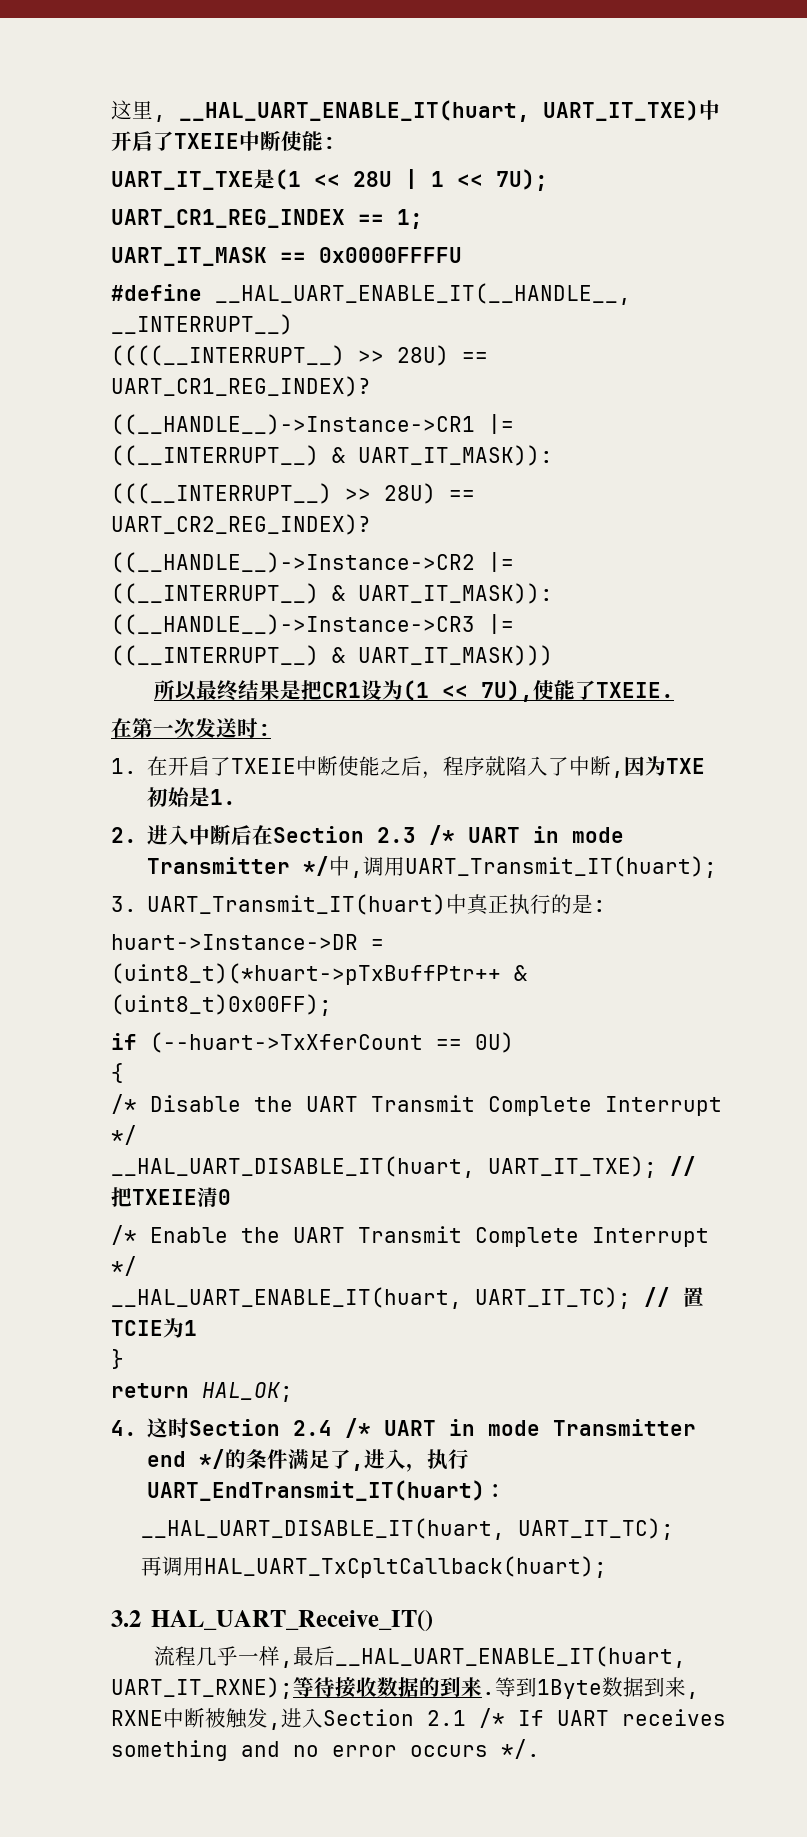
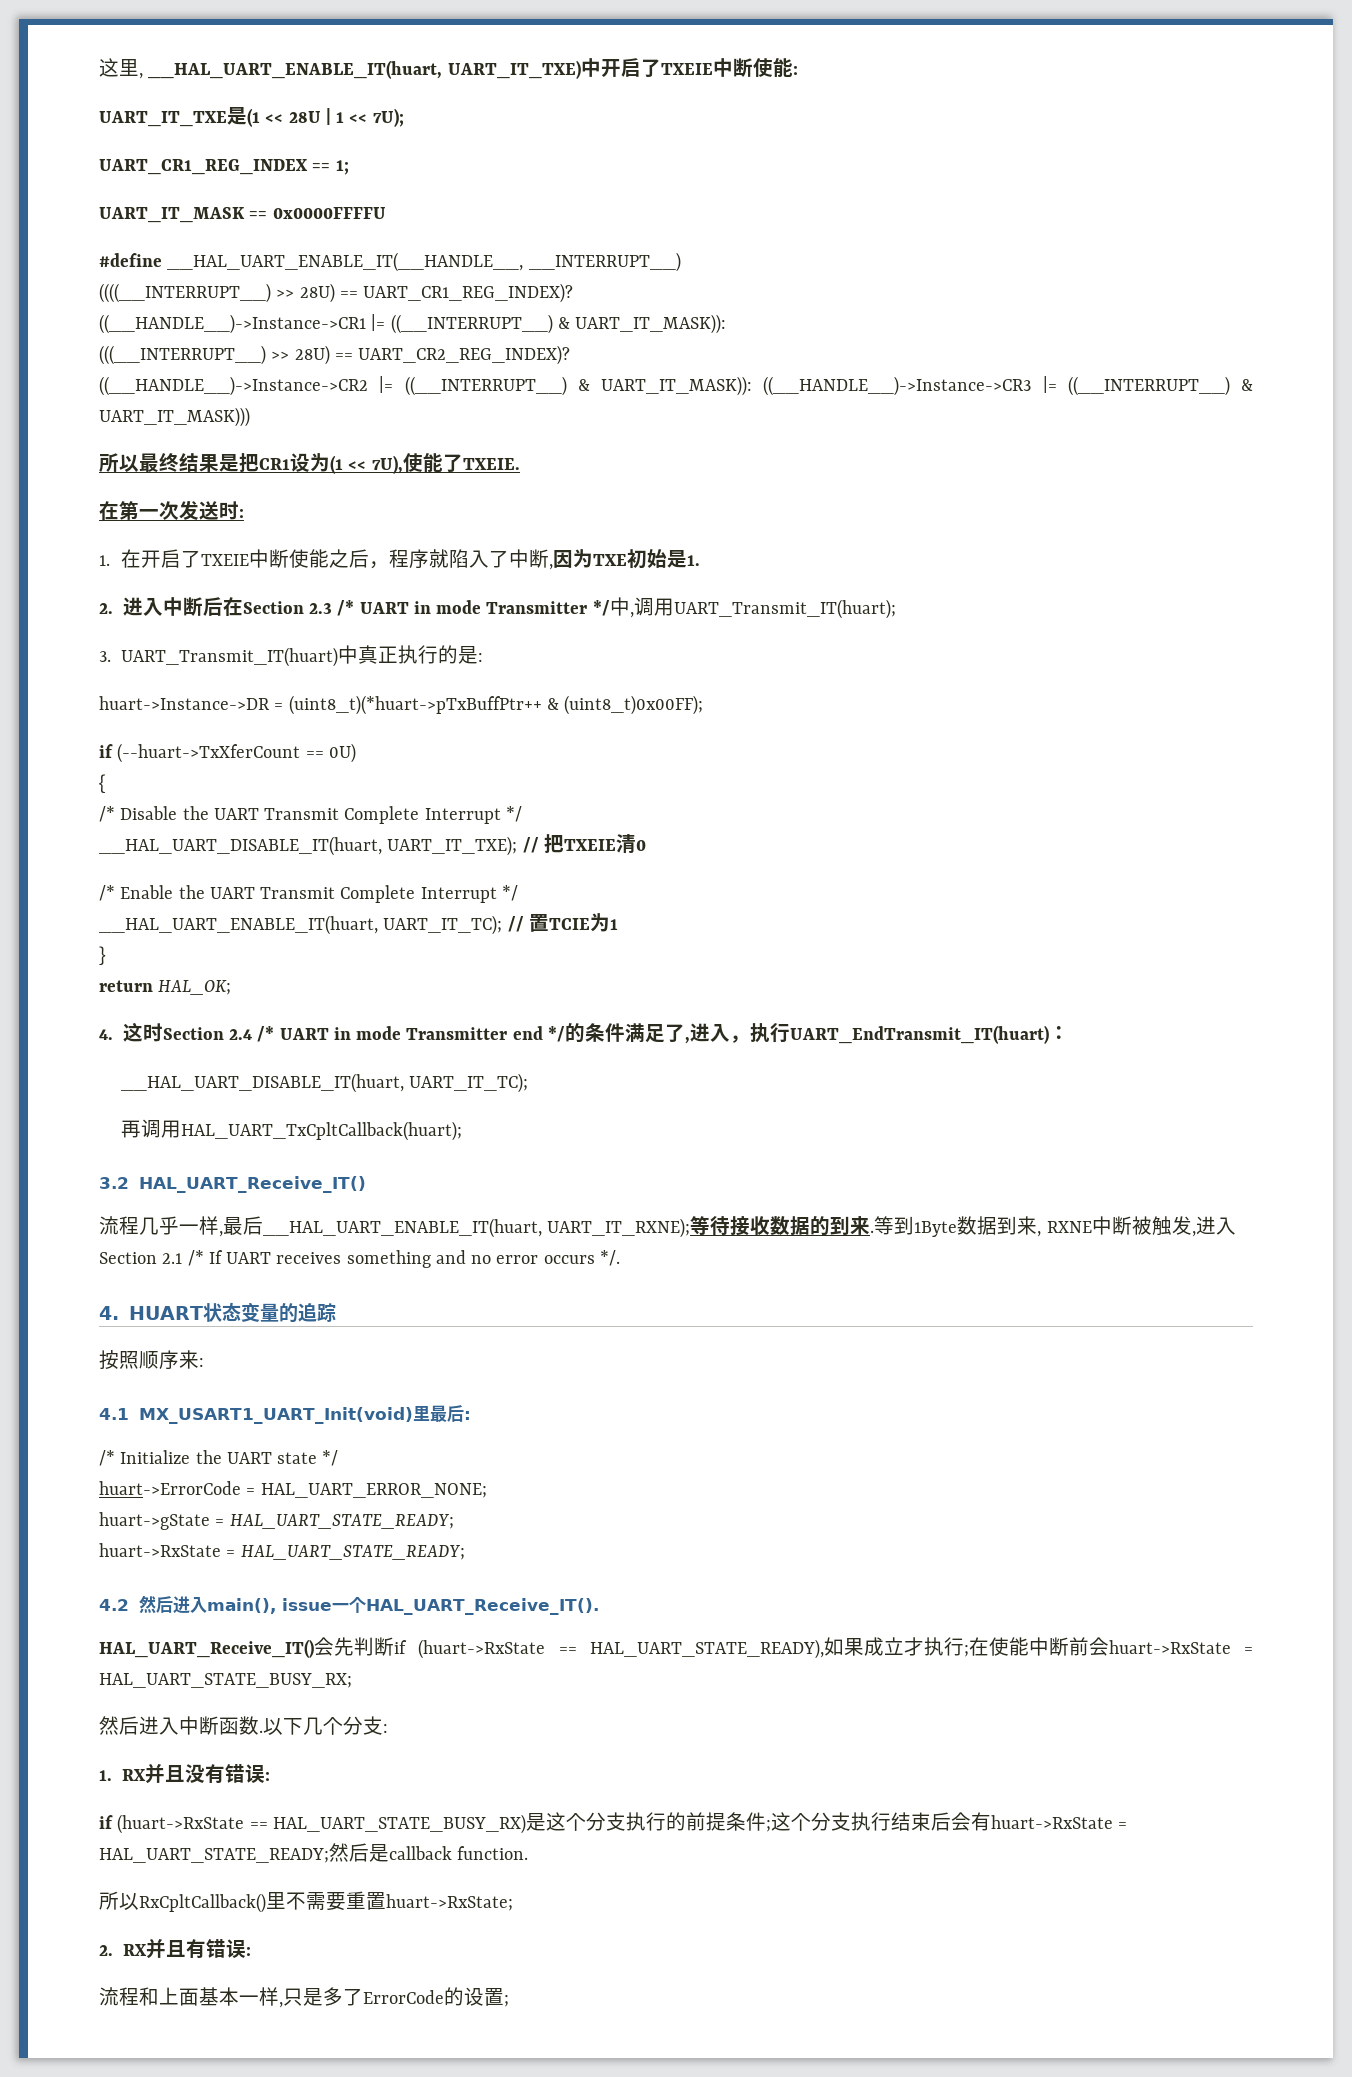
(540, 1749) none -> [99,1302,336,1323] [99,1350,204,1370] [99,1405,471,1424] [99,1450,339,1466] [99,1481,487,1498] [99,1512,454,1530] [99,1543,465,1560] [99,1595,599,1615] [99,1637,1253,1659] [99,1673,352,1688] [99,1716,388,1735] [99,1763,270,1784] [99,1812,1128,1834] [99,1843,529,1863] [99,1891,513,1913] [99,1938,251,1959] [99,1987,509,2008] // 4. HUART状态变量的追踪 // 按照顺序来: // 4.1 MX_USART1_UART_Init(void)里最后: // /* Initialize the UART state */ // huart->ErrorCode = HAL_UART_ERROR_NONE; // huart->gState = HAL_UART_STATE_READY; // huart->RxState = HAL_UART_STATE_READY; // 4.2然后进入main(), issue一个HAL_UART_Receive_IT(). // HAL_UART_Receive_IT()会先判断if (huart->RxState == HAL_UART_STATE_READY),如果成立才执行;在使能中断前会huart->RxState = HAL_UART_STATE_BUSY_RX; // 然后进入中断函数.以下几个分支: // 1. RX并且没有错误: // if (huart->RxState == HAL_UART_STATE_BUSY_RX)是这个分支执行的前提条件;这个分支执行结束后会有huart->RxState = HAL_UART_STATE_READY;然后是callback function. // 所以RxCpltCallback()里不需要重置huart->RxState; // 2. RX并且有错误: // 流程和上面基本一样,只是多了ErrorCode的设置;

